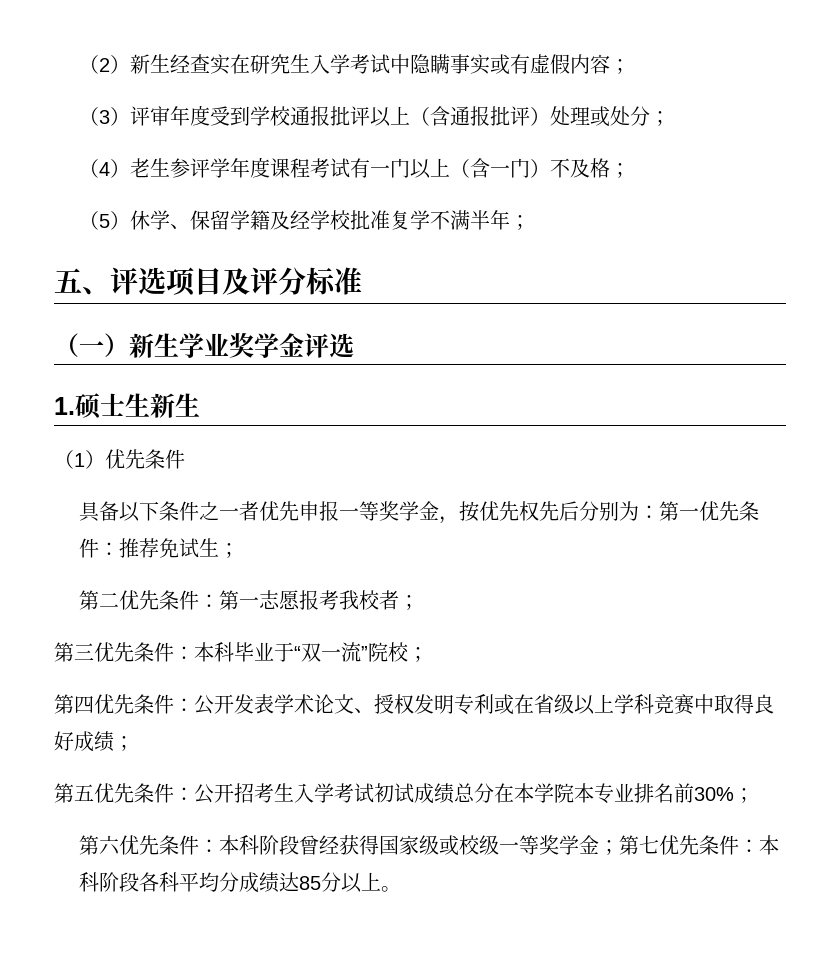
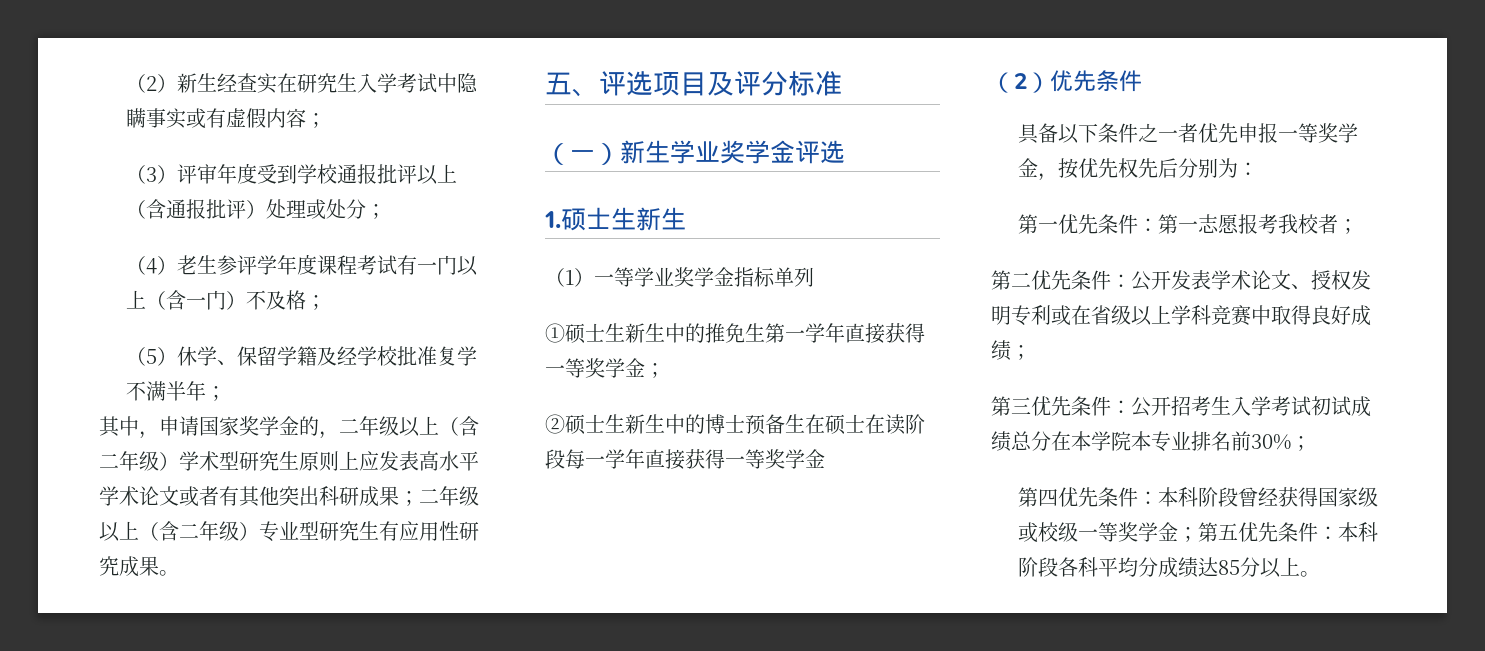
(531, 222) none -> [99,416,479,439] [99,451,479,471] [99,486,479,507] [99,521,479,542] [99,556,179,577] // 其中，申请国家奖学金的，二年级以上（含二年级）学术型研究生原则上应发表高水平学术论文或者有其他突出科研成果；二年级以上（含二年级）专业型研究生有应用性研究成果。
(105, 459) none -> [594,267,814,287] [545,323,925,344] [545,358,665,378] [545,414,925,435] [545,449,825,470] [991,72,1050,93] 一等学业奖学金指标单列 // ①硕士生新生中的推免生第一学年直接获得一等奖学金； // ②硕士生新生中的博士预备生在硕士在读阶段每一学年直接获得一等奖学金 // （2）
(660, 512) none -> (1258, 169) //
[119,538,240,558] [79,590,220,610] 推荐免试生； // 第二优先条件： -> (1158, 225) none
[74,642,428,662] [54,694,94,714] 三优先条件：本科毕业于“双一流”院校； // 第四 -> [1011,272,1031,288] 二
[74,784,94,801] 五 -> [1011,397,1031,414] 三
[99,835,121,855] 六 -> [1037,489,1058,506] 四
[639,835,660,854] 七 -> [1217,523,1238,540] 五

